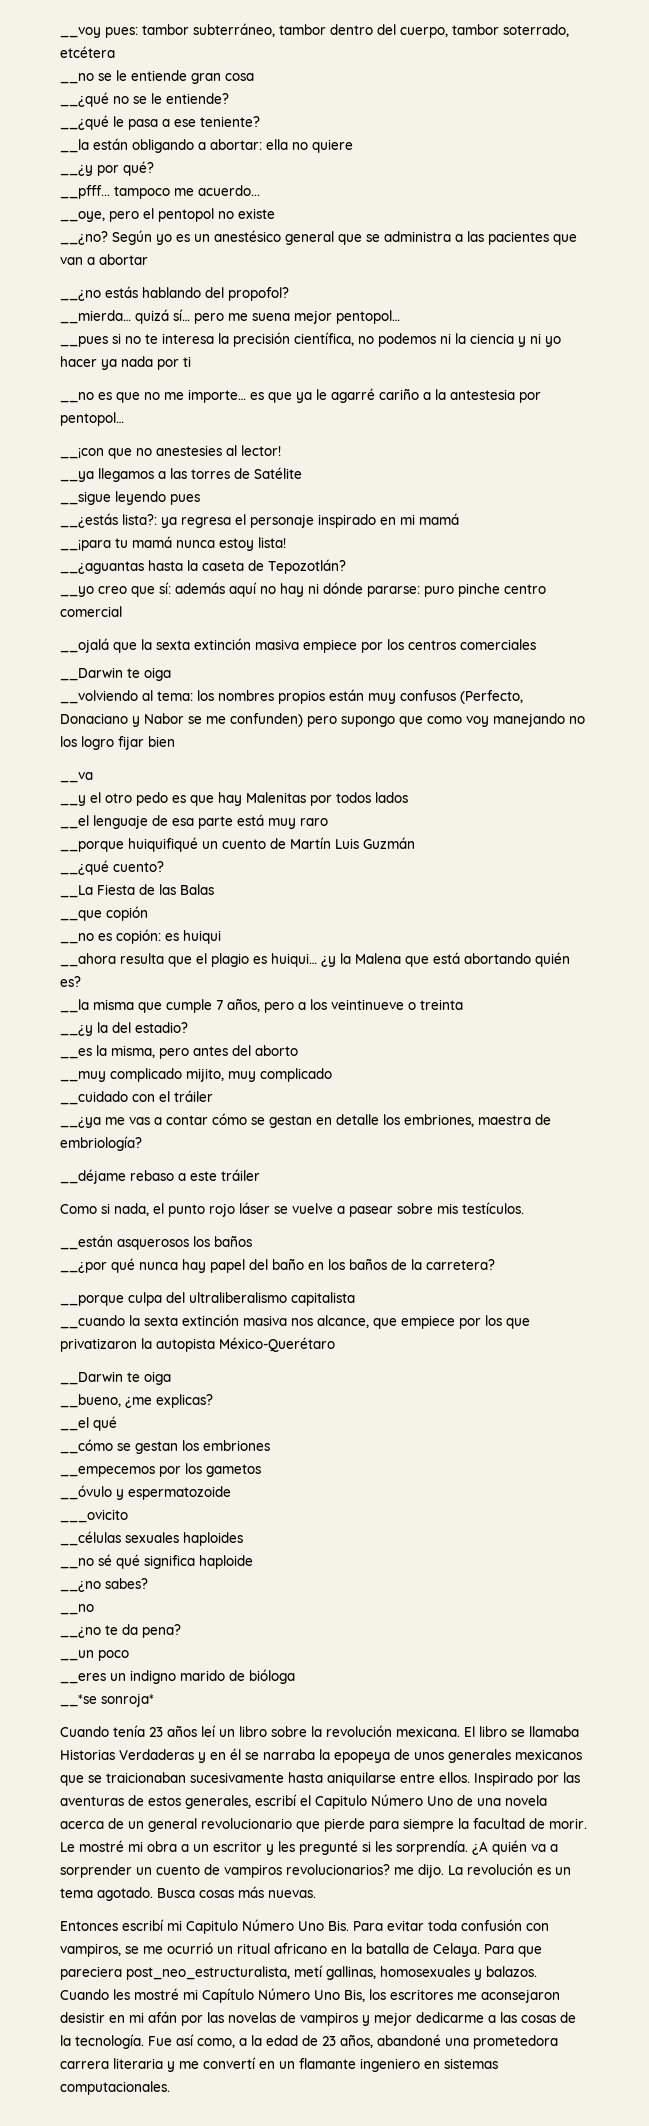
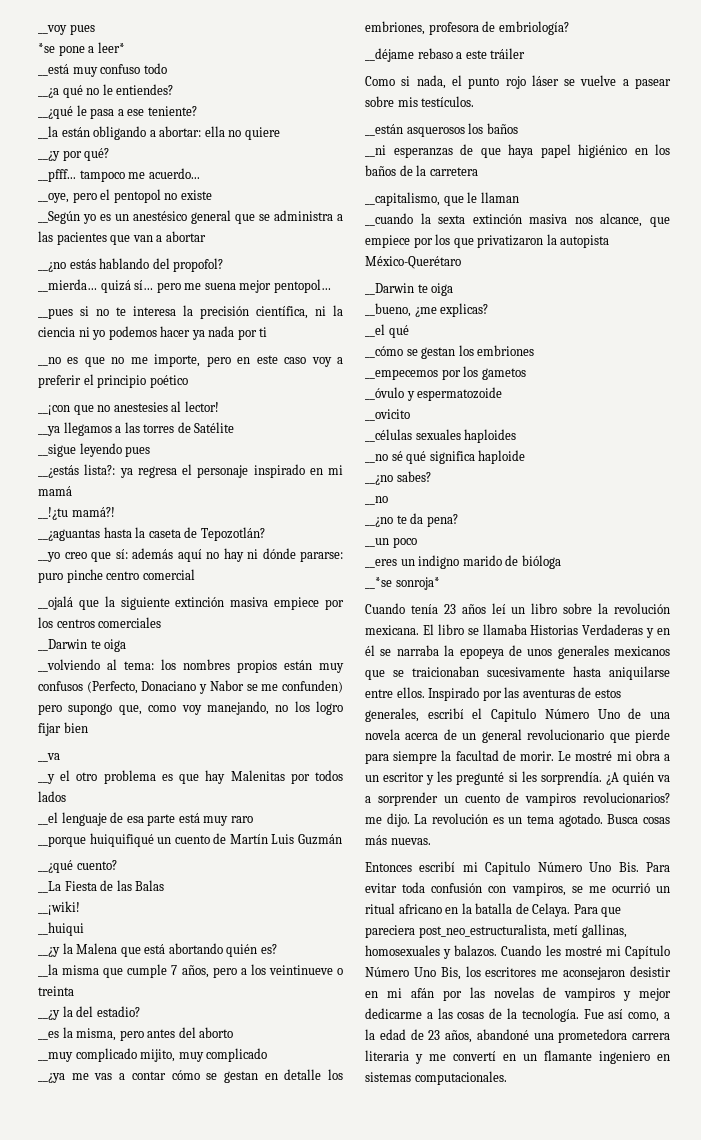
[105,23,569,38] [60,46,115,58] [60,70,254,84] [60,92,229,107] pues: tambor subterráneo, tambor dentro del cuerpo, tambor soterrado, etcétera // __no se le entiende gran cosa // __¿qué no se le entiende? -> [69,24,95,35] [38,42,125,56] [38,63,167,77] [38,84,174,98] pues // *se pone a leer* // __está muy confuso todo // __¿a qué no le entiendes?
[60,230,152,245] __¿no? Según -> [38,211,80,224] __Según
[358,333,436,347] no podemos -> (308, 312) none
[518,336,526,347] y -> (75, 332) none
(561, 341) none -> [108,326,157,340] podemos
[188,388,541,403] [60,412,124,426] importe… es que ya le agarré cariño a la antestesia por pentopol… -> [154,354,343,367] [38,374,188,388] importe, pero en este caso voy a preferir el principio poético
[60,536,286,551] __¡para tu mamá nunca estoy lista! -> [38,507,115,520] __!¿tu mamá?!
[156,640,190,650] sexta -> [120,597,170,610] siguiente
[399,716,423,727] que -> [118,705,142,715] que,
[493,713,565,727] manejando -> [206,701,269,715] manejando,
[136,792,168,806] pedo -> [103,770,156,784] problema
[60,906,148,921] [60,929,221,944] [60,953,336,967] __que copión // __no es copión: es huiqui // __ahora resulta que el plagio es huiqui… ¿y -> [38,901,80,915] [38,922,84,936] [38,947,60,957] __¡wiki! // __huiqui // __¿y
[60,1090,213,1105] // __cuidado con el tráiler -> (268, 1055) none
[478,1115,531,1125] maestra -> [428,22,479,35] profesora
[60,1258,304,1273] __¿por qué nunca hay papel del baño -> [365,144,627,158] __ni esperanzas de que haya papel higiénico
[426,1259,495,1270] [60,1292,355,1306] carretera? // __porque culpa del ultraliberalismo capitalista -> [429,167,478,176] [365,192,519,206] carretera // __capitalismo, que le llaman
[60,1509,128,1523] ___ovicito -> [365,409,410,421] __ovicito

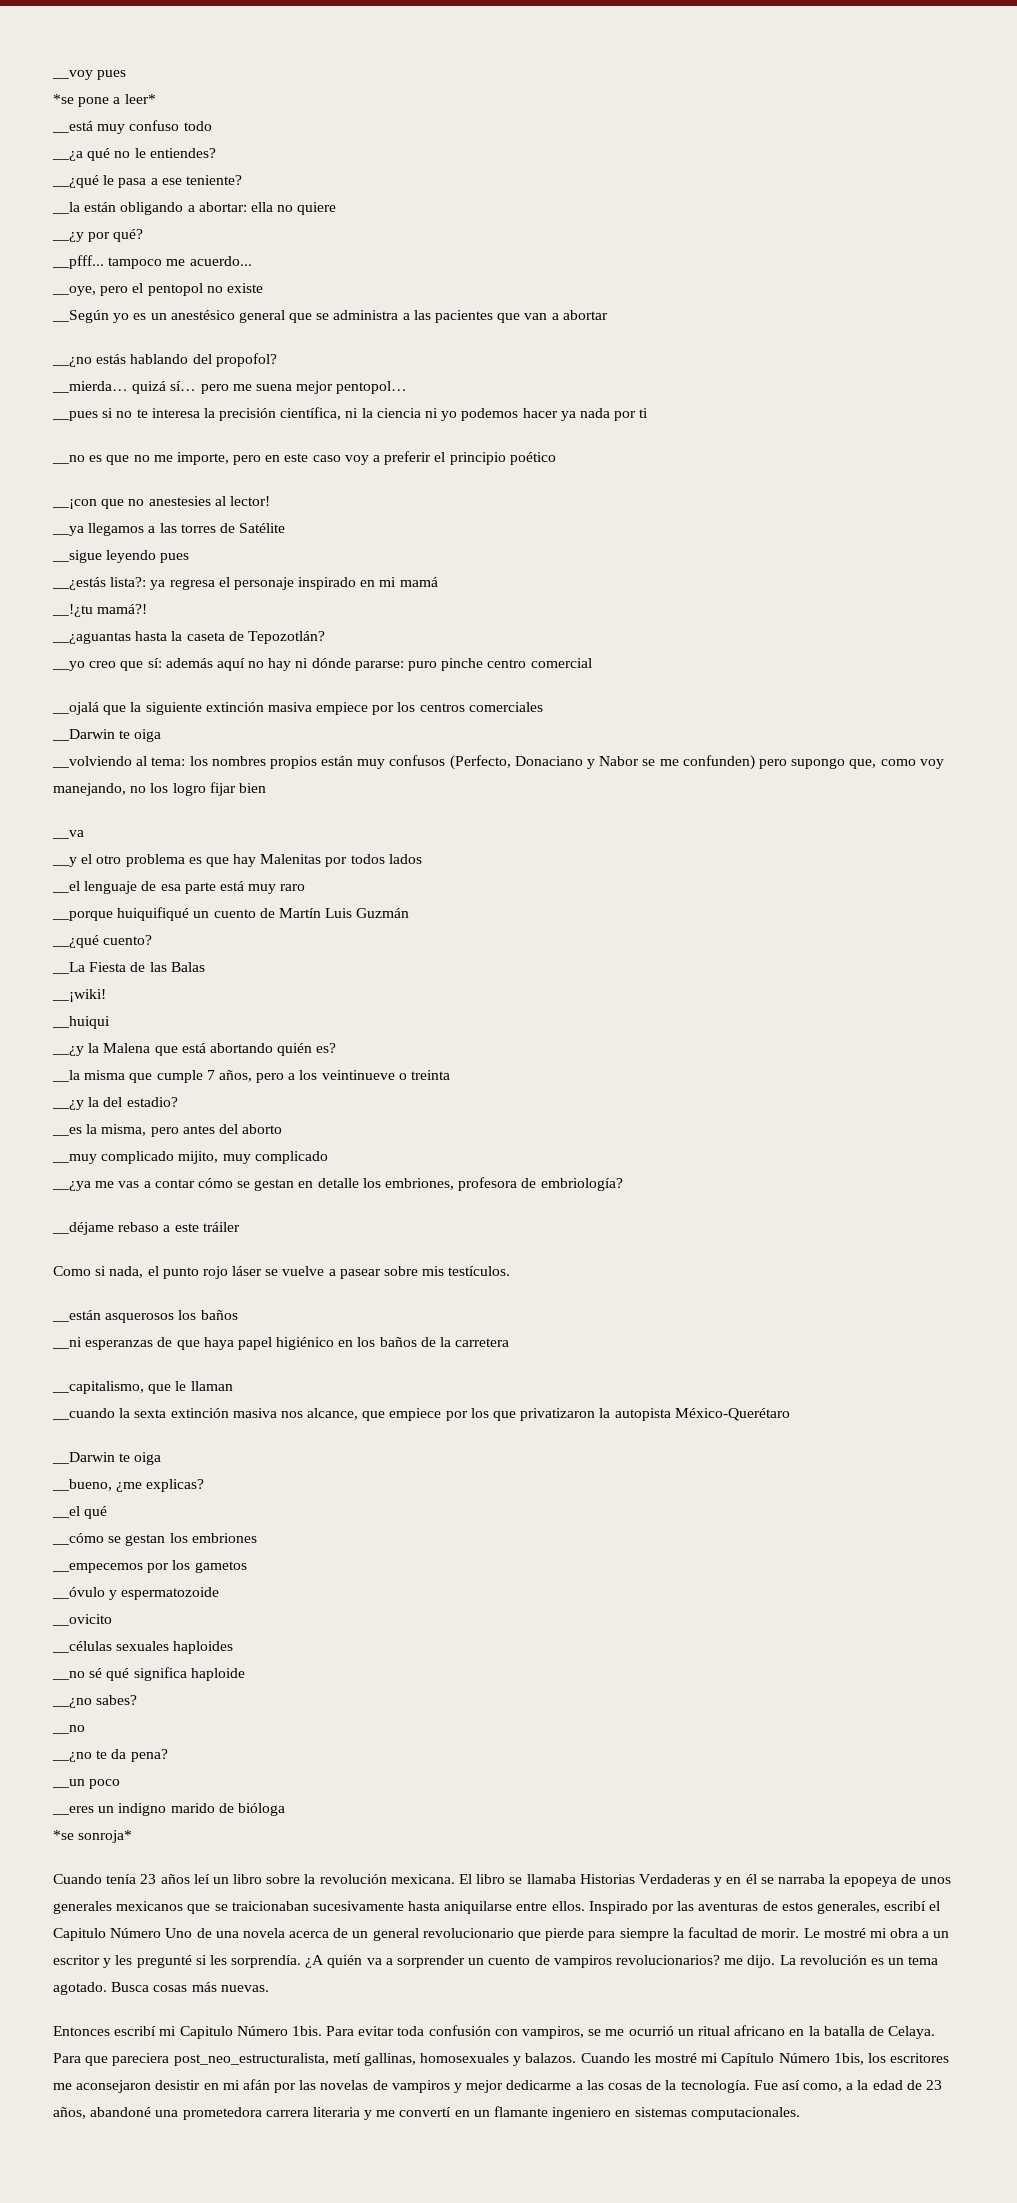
[365,577,392,589] __*se -> [53,1830,74,1840] *se
[589,862,639,872] Uno Bis. -> [291,2026,322,2036] 1bis.
[413,967,461,980] Uno Bis, -> [833,2053,864,2065] 1bis,

